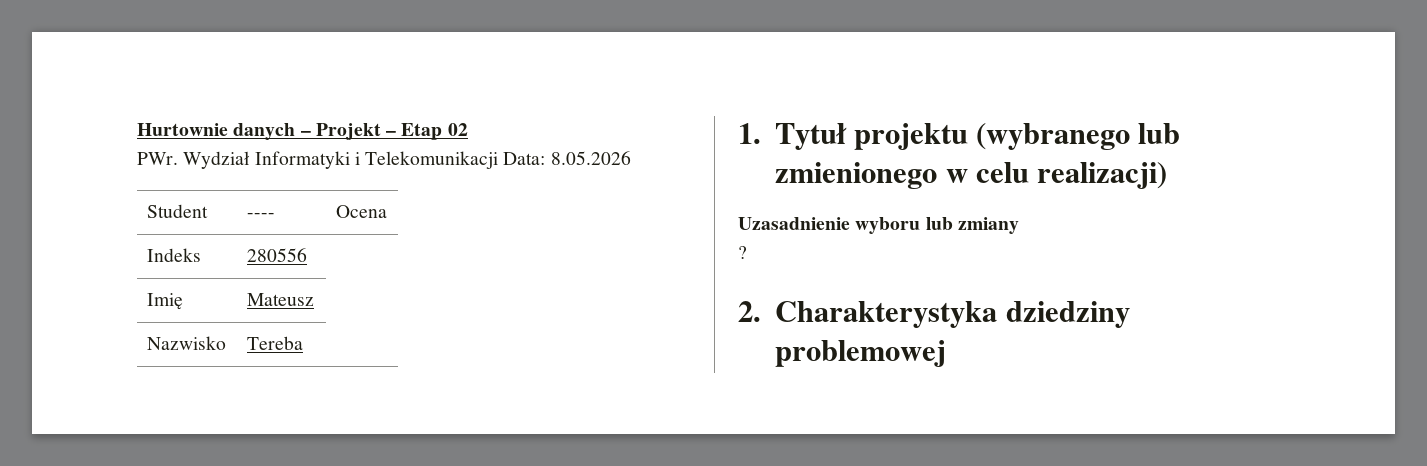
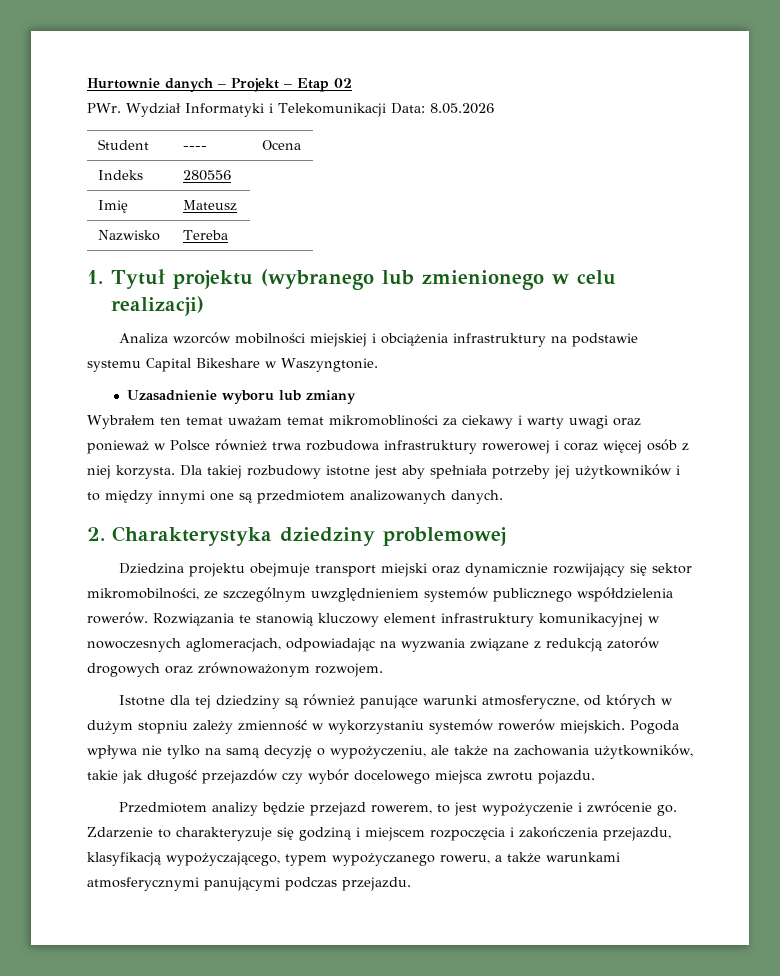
[738,217,1019,234] [738,246,747,259] [738,301,1130,328] [775,340,947,367] Uzasadnienie wyboru lub zmiany // ? // 2. Charakterystyka dziedziny problemowej -> [118,332,638,347] [87,358,378,372] [127,390,357,404] [87,415,641,429] [87,439,689,454] [87,464,680,479] [87,490,503,504] [87,526,507,546] [118,563,692,577] [87,587,673,602] [87,612,660,627] [87,637,660,652] [87,662,383,677] [118,694,673,709] [87,719,679,734] [87,744,693,759] [87,769,595,784] [118,801,677,816] [87,827,671,841] [87,852,620,866] [87,877,411,891] Analiza wzorców mobilności miejskiej i obciążenia infrastruktury na podstawie systemu Capital Bikeshare w Waszyngtonie. // Uzasadnienie wyboru lub zmiany // Wybrałem ten temat uważam temat mikromobliności za ciekawy i warty uwagi oraz ponieważ w Polsce również trwa rozbudowa infrastruktury rowerowej i coraz więcej osób z niej korzysta. Dla takiej rozbudowy istotne jest aby spełniała potrzeby jej użytkowników i to między innymi one są przedmiotem analizowanych danych. // 2. Charakterystyka dziedziny problemowej // Dziedzina projektu obejmuje transport miejski oraz dynamicznie rozwijający się sektor mikromobilności, ze szczególnym uwzględnieniem systemów publicznego współdzielenia rowerów. Rozwiązania te stanowią kluczowy element infrastruktury komunikacyjnej w nowoczesnych aglomeracjach, odpowiadając na wyzwania związane z redukcją zatorów drogowych oraz zrównoważonym rozwojem. // Istotne dla tej dziedziny są również panujące warunki atmosferyczne, od których w dużym stopniu zależy zmienność w wykorzystaniu systemów rowerów miejskich. Pogoda wpływa nie tylko na samą decyzję o wypożyczeniu, ale także na zachowania użytkowników, takie jak długość przejazdów czy wybór docelowego miejsca zwrotu pojazdu. // Przedmiotem analizy będzie przejazd rowerem, to jest wypożyczenie i zwrócenie go. Zdarzenie to charakteryzuje się godziną i miejscem rozpoczęcia i zakończenia przejazdu, klasyfikacją wypożyczającego, typem wypożyczanego roweru, a także warunkami atmosferycznymi panującymi podczas przejazdu.

